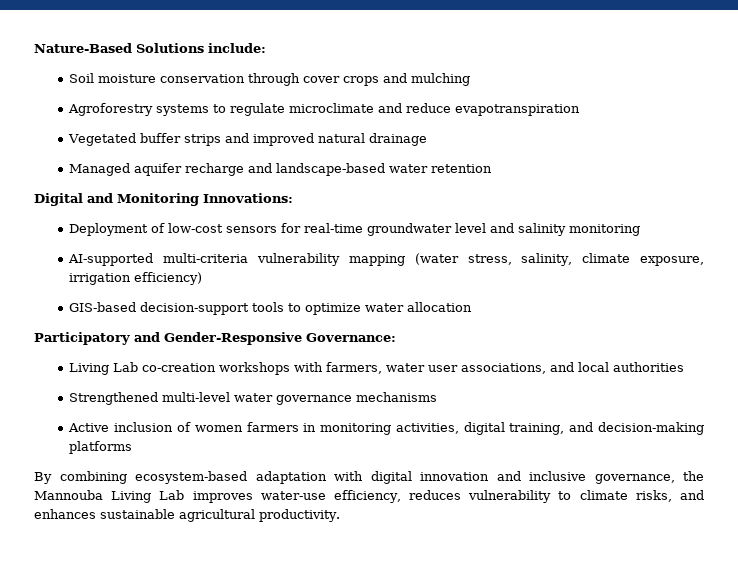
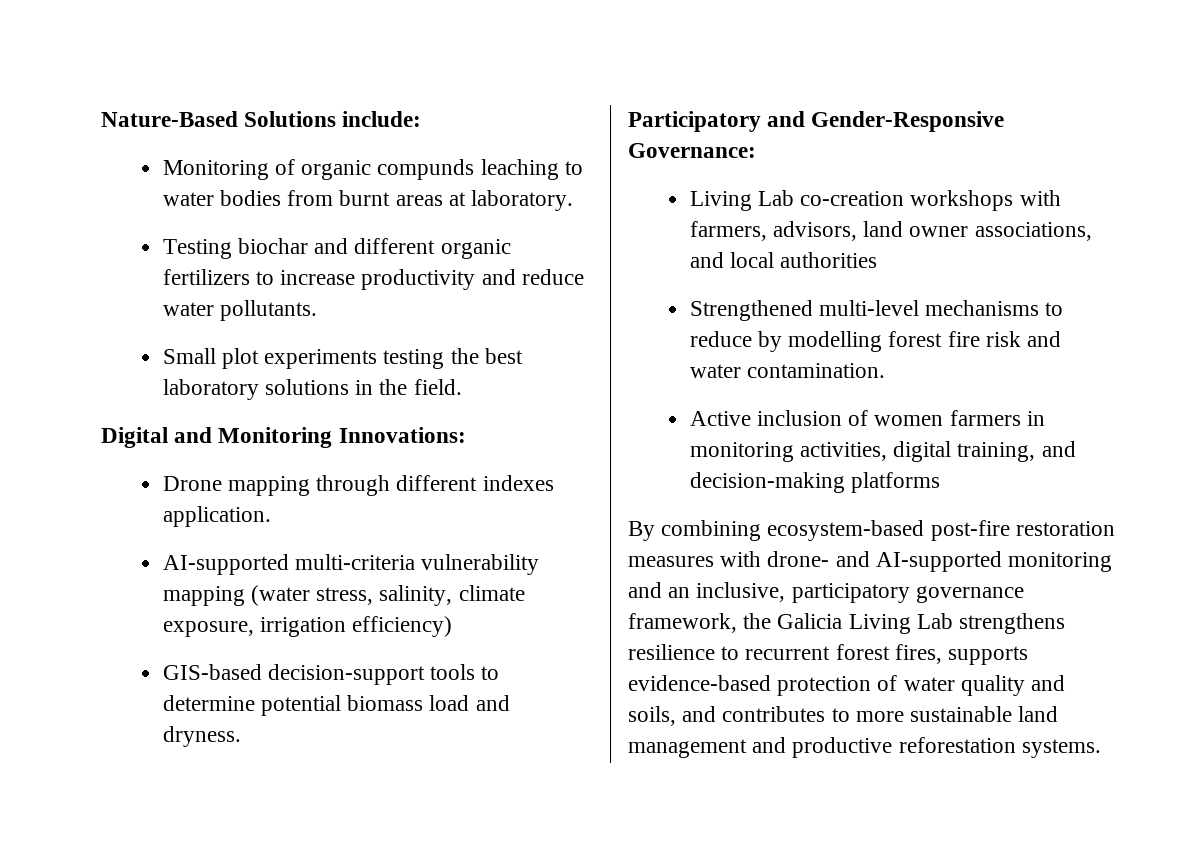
[69,73,471,86] [68,103,581,116] [68,133,428,146] [69,163,493,176] [34,193,293,206] [69,223,641,236] Soil moisture conservation through cover crops and mulching // Agroforestry systems to regulate microclimate and reduce evapotranspiration // Vegetated buffer strips and improved natural drainage // Managed aquifer recharge and landscape-based water retention // Digital and Monitoring Innovations: // Deployment of low-cost sensors for real-time groundwater level and salinity monitoring -> [162,159,583,180] [162,190,573,211] [162,238,511,259] [162,269,584,290] [162,300,317,321] [162,348,523,369] [162,379,462,400] [101,427,466,448] [162,475,554,496] [162,506,271,527] Monitoring of organic compunds leaching to water bodies from burnt areas at laboratory. // Testing biochar and different organic fertilizers to increase productivity and reduce water pollutants. // Small plot experiments testing the best laboratory solutions in the field. // Digital and Monitoring Innovations: // Drone mapping through different indexes application.
[305,302,473,315] optimize water allocation -> [162,695,510,716] [162,726,241,747] determine potential biomass load and dryness.
[386,363,459,372] water user -> [772,221,969,241] advisors, land owner
[234,392,438,405] water governance mechanisms -> [925,300,1064,316] [689,331,1061,352] [689,363,885,378] mechanisms to reduce by modelling forest fire risk and water contamination.
[255,471,704,484] [34,490,704,503] [34,509,340,522] adaptation with digital innovation and inclusive governance, the Mannouba Living Lab improves water-use efficiency, reduces vulnerability to climate risks, and enhances sustainable agricultural productivity. -> [930,520,1115,541] [628,551,1113,572] [628,582,1024,603] [628,613,1066,634] [628,644,1029,665] [628,675,1066,696] [628,706,1059,726] [628,737,1101,758] post-fire restoration measures with drone- and AI-supported monitoring and an inclusive, participatory governance framework, the Galicia Living Lab strengthens resilience to recurrent forest fires, supports evidence-based protection of water quality and soils, and contributes to more sustainable land management and productive reforestation systems.

